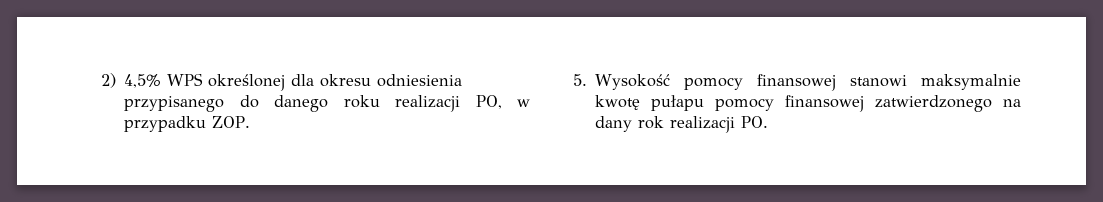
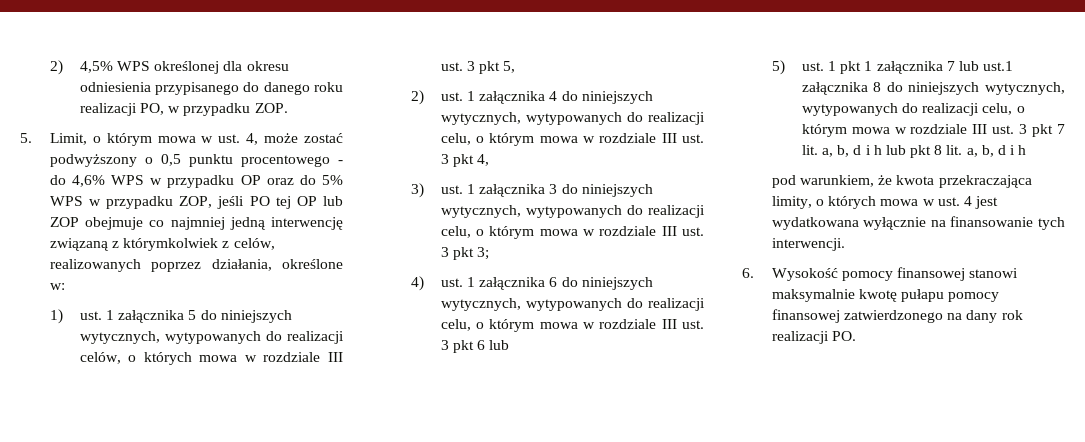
(587, 80) none -> [49,133,344,146] [49,154,344,167] [49,175,343,188] [49,196,344,209] [49,217,343,230] [49,238,275,251] [49,259,343,272] [49,283,65,290] [49,309,292,324] [79,331,345,344] [79,352,343,365] [440,61,516,74] [410,90,653,105] [440,112,705,125] [440,133,704,146] [440,154,490,167] [410,183,653,198] [440,205,705,218] [440,226,704,239] [440,247,490,260] [410,276,653,291] [440,298,705,311] [440,319,704,332] [440,340,510,353] [771,60,1014,75] [801,82,1065,95] [801,103,1025,116] [801,124,1065,137] [801,145,1027,158] [771,175,1032,188] [771,196,999,209] [771,216,1065,230] [771,238,845,251] [742,268,754,278] Limit, o którym mowa w ust. 4, może zostać podwyższony o 0,5 punktu procentowego - do 4,6% WPS w przypadku OP oraz do 5% WPS w przypadku ZOP, jeśli PO tej OP lub ZOP obejmuje co najmniej jedną interwencję związaną z którymkolwiek z celów, realizowanych poprzez działania, określone w: // 1) ust. 1 załącznika 5 do niniejszych wytycznych, wytypowanych do realizacji celów, o których mowa w rozdziale III ust. 3 pkt 5, // 2) ust. 1 załącznika 4 do niniejszych wytycznych, wytypowanych do realizacji celu, o którym mowa w rozdziale III ust. 3 pkt 4, // 3) ust. 1 załącznika 3 do niniejszych wytycznych, wytypowanych do realizacji celu, o którym mowa w rozdziale III ust. 3 pkt 3; // 4) ust. 1 załącznika 6 do niniejszych wytycznych, wytypowanych do realizacji celu, o którym mowa w rozdziale III ust. 3 pkt 6 lub // 5) ust. 1 pkt 1 załącznika 7 lub ust.1 załącznika 8 do niniejszych wytycznych, wytypowanych do realizacji celu, o którym mowa w rozdziale III ust. 3 pkt 7 lit. a, b, d i h lub pkt 8 lit. a, b, d i h // pod warunkiem, że kwota przekraczająca limity, o których mowa w ust. 4 jest wydatkowana wyłącznie na finansowanie tych interwencji. // 6.

